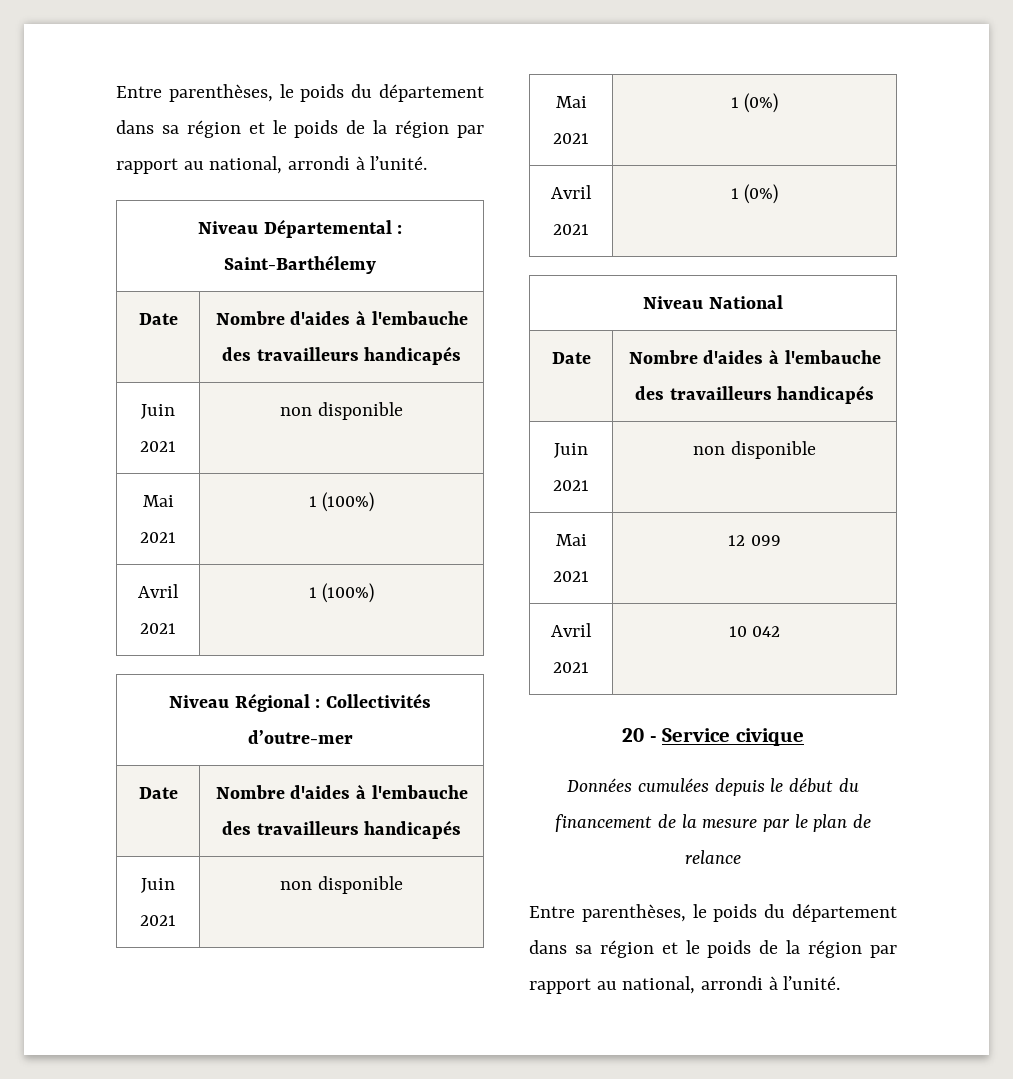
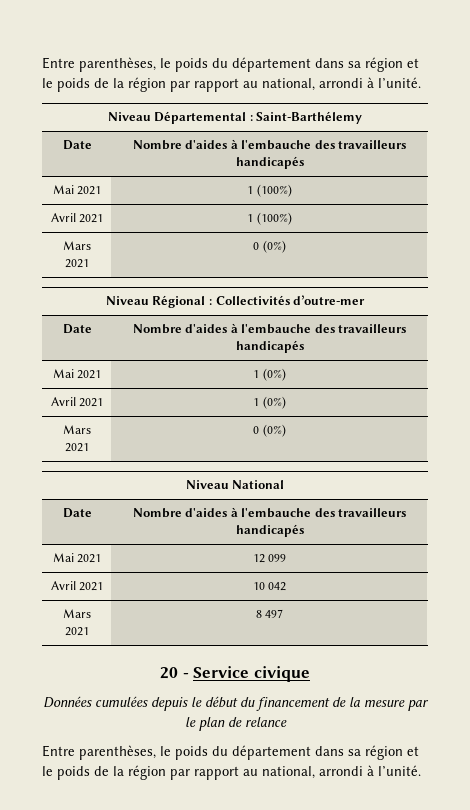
[141,404,175,419] [140,441,176,452] [280,402,403,420] // Juin 2021 | non disponible -> (304, 162) none
(375, 593) none -> [63,241,91,250] [65,259,89,268] [253,240,286,253] // Mars 2021 | 0 (0%)
[141,878,175,893] [140,915,176,926] [280,876,403,894] // Juin 2021 | non disponible -> (304, 346) none
(779, 194) none -> [63,425,91,434] [65,443,89,452] [253,424,286,437] // Mars 2021 | 0 (0%)
[554,443,588,458] [553,480,589,491] [693,441,816,459] // Juin 2021 | non disponible -> (304, 530) none
(781, 631) none -> [63,609,91,618] [65,627,89,636] [255,609,284,618] // Mars 2021 | 8 497

